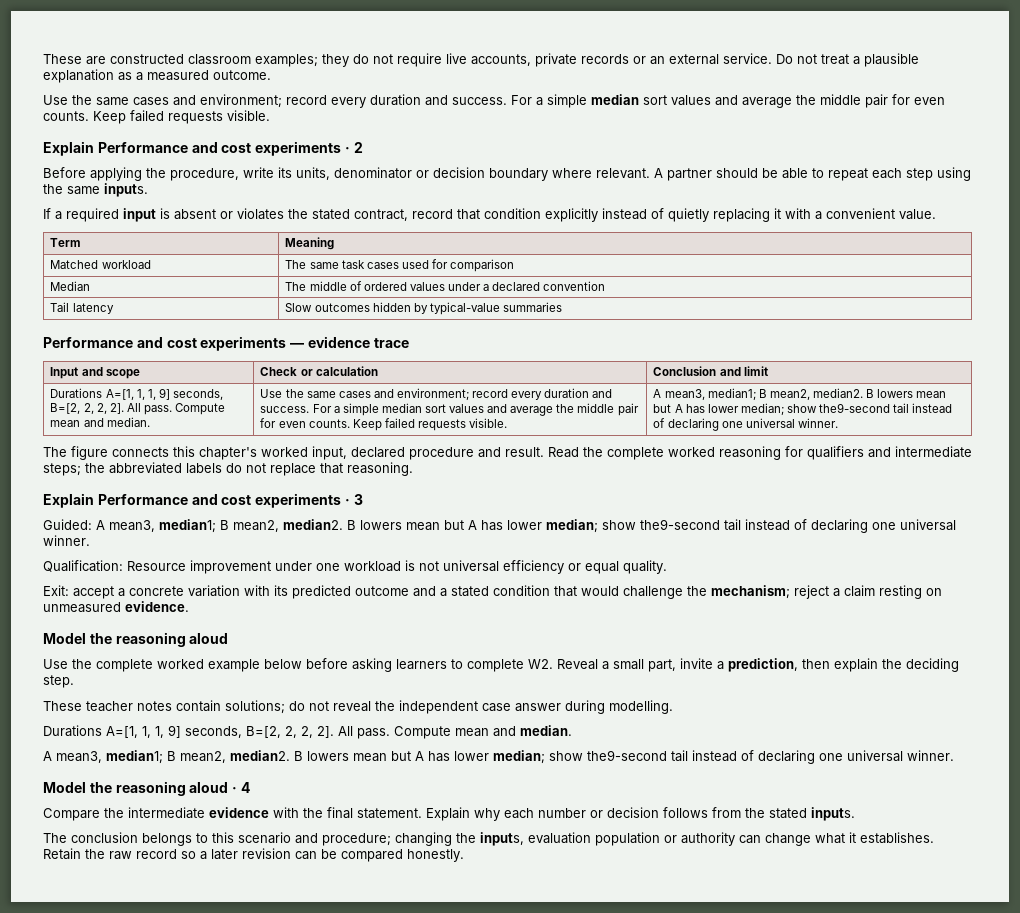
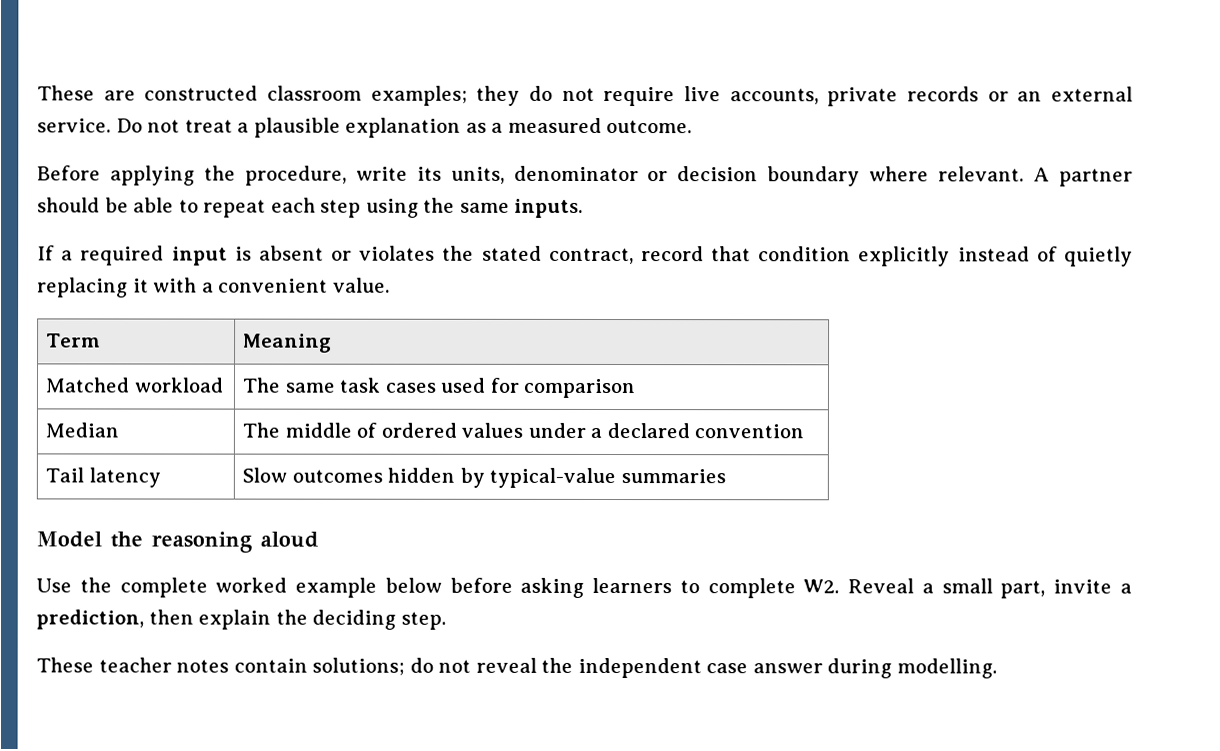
[43,94,945,108] [43,110,270,124] [43,141,363,156] // Use the same cases and environment; record every duration and success. For a simple median sort values and average the middle pair for even counts. Keep failed requests visible. // Explain Performance and cost experiments · 2 -> (693, 126) none
[43,336,409,351] [50,367,140,379] [260,366,378,376] [653,366,768,376] [50,388,223,400] [50,403,226,415] [50,417,150,427] [260,388,613,401] [260,403,639,416] [260,418,508,431] [653,388,947,401] [653,403,953,416] [653,418,838,431] [43,446,972,460] [43,462,413,476] [43,493,363,508] [43,519,956,533] [43,535,90,546] [43,560,667,574] [43,585,942,599] [43,601,189,613] // Performance and cost experiments — evidence trace // Input and scope | Check or calculation | Conclusion and limit // Durations A=[1, 1, 1, 9] seconds, B=[2, 2, 2, 2]. All pass. Compute mean and median. | Use the same cases and environment; record every duration and success. For a simple median sort values and average the middle pair for even counts. Keep failed requests visible. | A mean3, median1; B mean2, median2. B lowers mean but A has lower median; show the9-second tail instead of declaring one universal winner. // The figure connects this chapter's worked input, declared procedure and result. Read the complete worked reasoning for qualifiers and intermediate steps; the abbreviated labels do not replace that reasoning. // Explain Performance and cost experiments · 3 // Guided: A mean3, median1; B mean2, median2. B lowers mean but A has lower median; show the9-second tail instead of declaring one universal winner. // Qualification: Resource improvement under one workload is not universal efficiency or equal quality. // Exit: accept a concrete variation with its predicted outcome and a stated condition that would challenge the mechanism; reject a claim resting on unmeasured evidence. -> (726, 476) none
[43,725,572,739] [43,750,954,764] [43,781,250,796] [43,807,855,821] [43,832,934,846] [43,848,464,862] // Durations A=[1, 1, 1, 9] seconds, B=[2, 2, 2, 2]. All pass. Compute mean and median. // A mean3, median1; B mean2, median2. B lowers mean but A has lower median; show the9-second tail instead of declaring one universal winner. // Model the reasoning aloud · 4 // Compare the intermediate evidence with the final statement. Explain why each number or decision follows from the stated inputs. // The conclusion belongs to this scenario and procedure; changing the inputs, evaluation population or authority can change what it establishes. Retain the raw record so a later revision can be compared honestly. -> (997, 668) none

